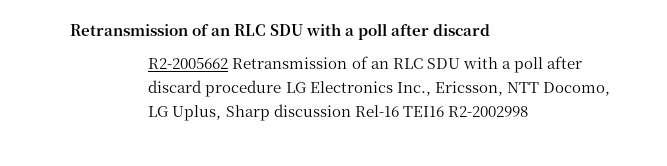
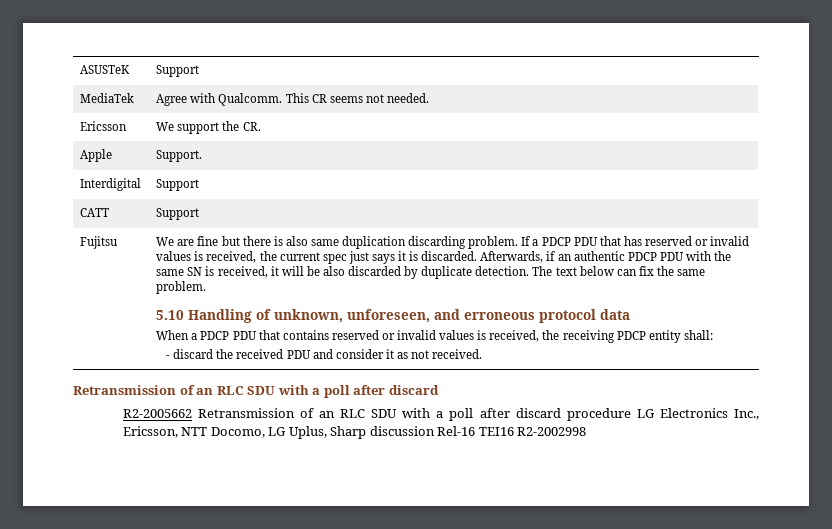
(70, 30) none -> [80,65,131,74] [156,65,200,77] [80,93,135,103] [156,93,429,106] [80,121,128,131] [156,121,261,134] [80,149,113,162] [156,150,203,162] [80,178,142,191] [156,179,200,191] [80,208,110,217] [156,208,200,220] [80,236,119,249] [156,236,750,249] [156,251,732,264] [156,266,706,279] [156,281,207,294] [156,309,631,323] [156,330,713,343] [166,349,483,359] ASUSTeK | Support // MediaTek | Agree with Qualcomm. This CR seems not needed. // Ericsson | We support the CR. // Apple | Support. // Interdigital | Support // CATT | Support // Fujitsu | We are fine but there is also same duplication discarding problem. If a PDCP PDU that has reserved or invalid values is received, the current spec just says it is discarded. Afterwards, if an authentic PDCP PDU with the same SN is received, it will be also discarded by duplicate detection. The text below can fix the same problem. // 5.10 Handling of unknown, unforeseen, and erroneous protocol data // When a PDCP PDU that contains reserved or invalid values is received, the receiving PDCP entity shall: // - discard the received PDU and consider it as not received. //

